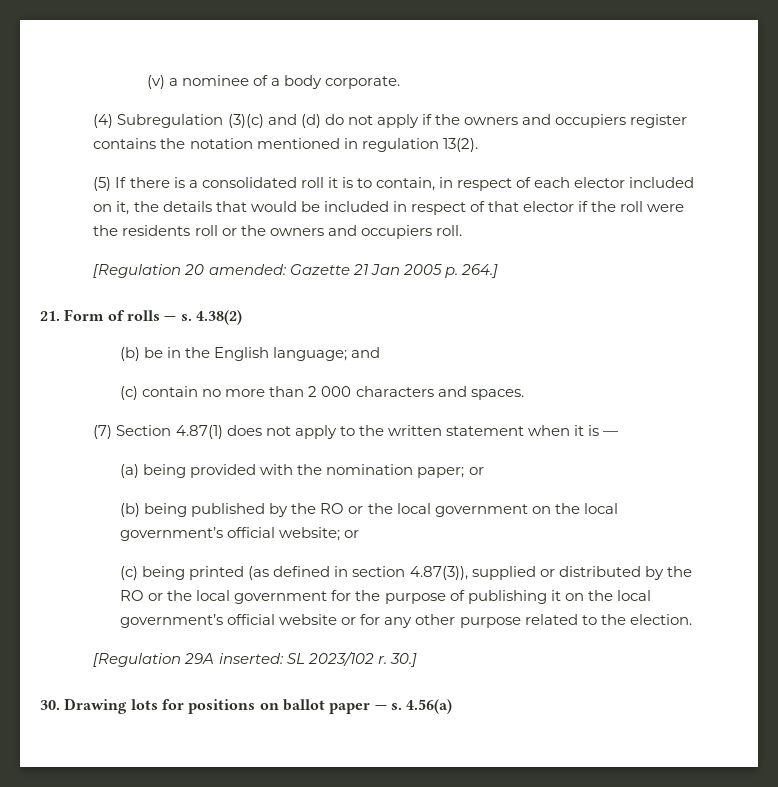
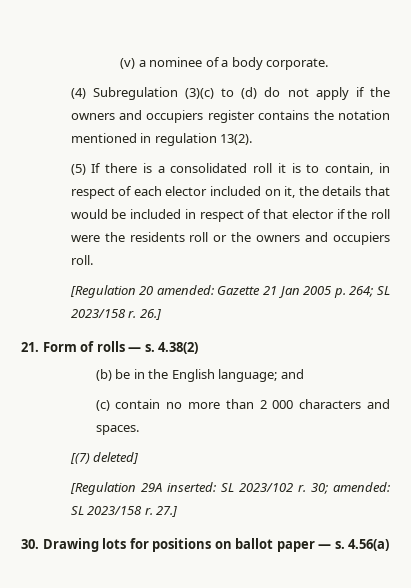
[267,114,297,125] and -> [221,88,235,97] to
[460,264,498,278] 264.] -> [349,286,391,297] [70,309,161,320] 264; SL 2023/158 r. 26.]
[93,425,619,439] [120,464,484,478] [120,503,618,517] [120,527,360,541] [120,566,692,580] [120,590,651,604] [120,614,692,628] (7) Section 4.87(1) does not apply to the written statement when it is — // (a) being provided with the nomination paper; or // (b) being published by the RO or the local government on the local government’s official website; or // (c) being printed (as defined in section 4.87(3)), supplied or distributed by the RO or the local government for the purpose of publishing it on the local government’s official website or for any other purpose related to the election. -> [69,452,139,464] [(7) deleted]
[389,653,417,667] 30.] -> [310,482,390,494] [70,506,178,517] 30; amended: SL 2023/158 r. 27.]

